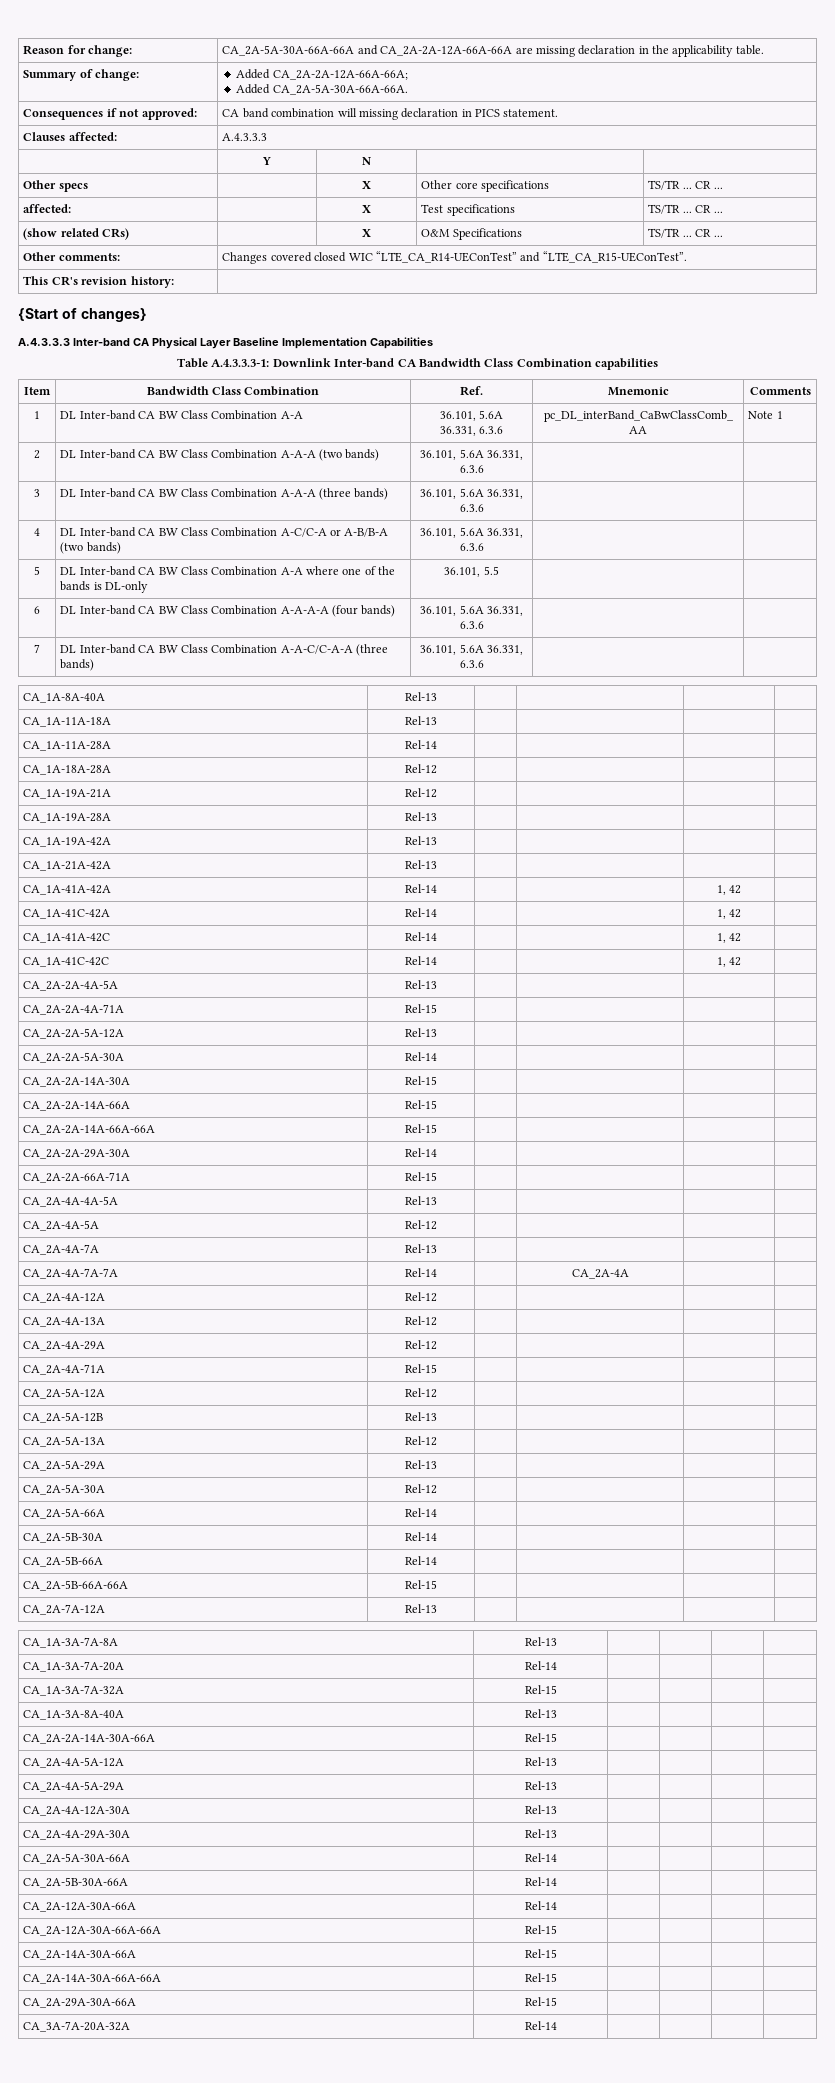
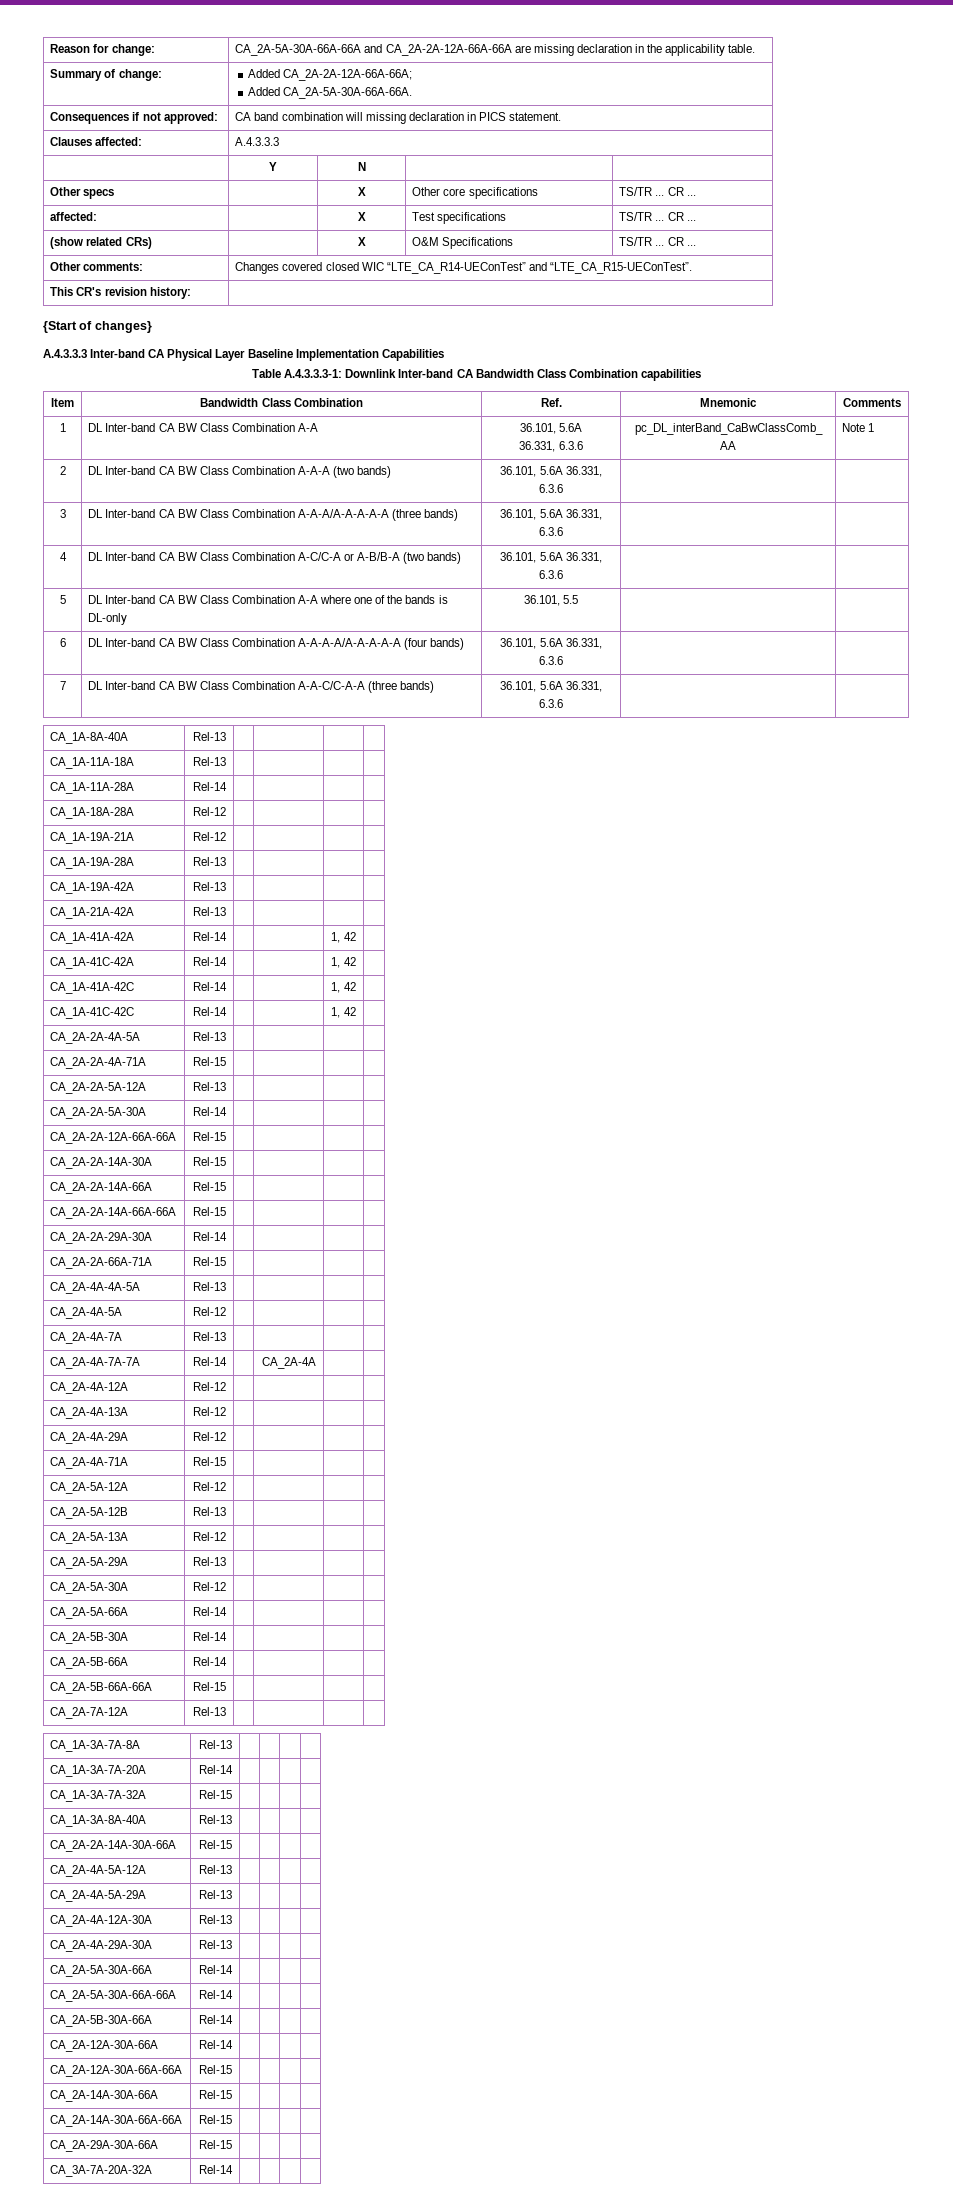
[280,489,316,497] A-A-A -> [297,509,389,518] A-A-A/A-A-A-A-A
[280,606,329,614] A-A-A-A -> [297,638,401,647] A-A-A-A/A-A-A-A-A
(437, 1056) none -> [50,1132,177,1144] [192,1132,226,1141] // CA_2A-2A-12A-66A-66A | Rel-15 | | | |
(557, 1857) none -> [50,1990,177,2002] [198,1990,233,1999] // CA_2A-5A-30A-66A-66A | Rel-14 | | | |

